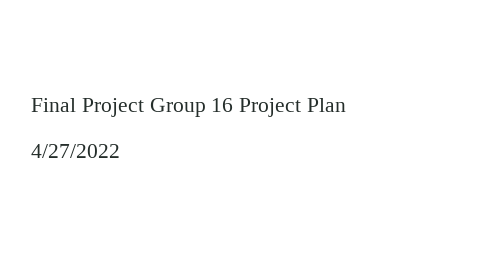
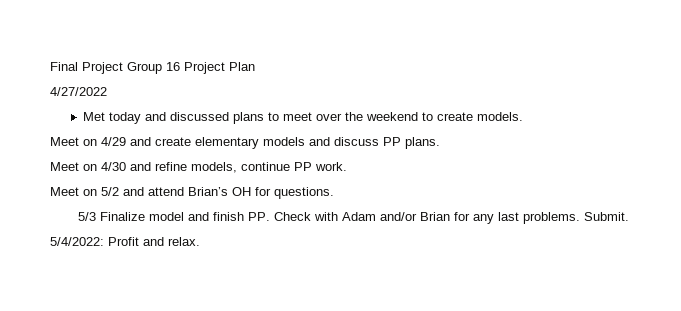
(120, 151) none -> [82,112,523,124] [50,137,440,149] [50,162,347,173] [50,187,334,199] [77,212,629,224] [50,237,200,246] // Met today and discussed plans to meet over the weekend to create models. // Meet on 4/29 and create elementary models and discuss PP plans. // Meet on 4/30 and refine models, continue PP work. // Meet on 5/2 and attend Brian’s OH for questions. // 5/3 Finalize model and finish PP. Check with Adam and/or Brian for any last problems. Submit. // 5/4/2022: Profit and relax.

